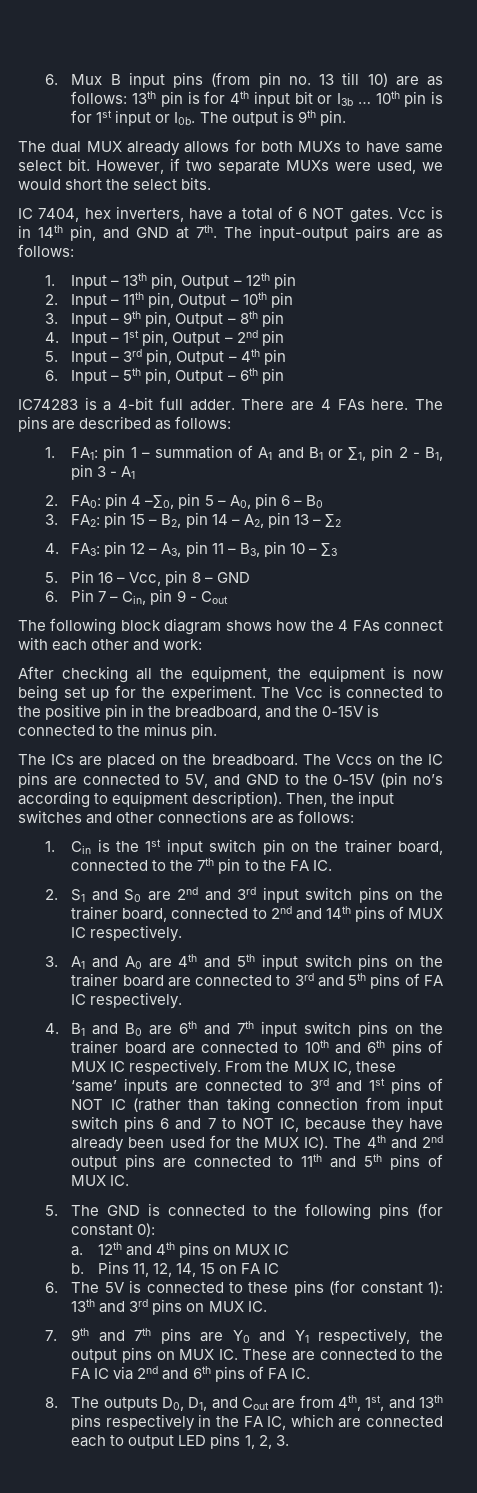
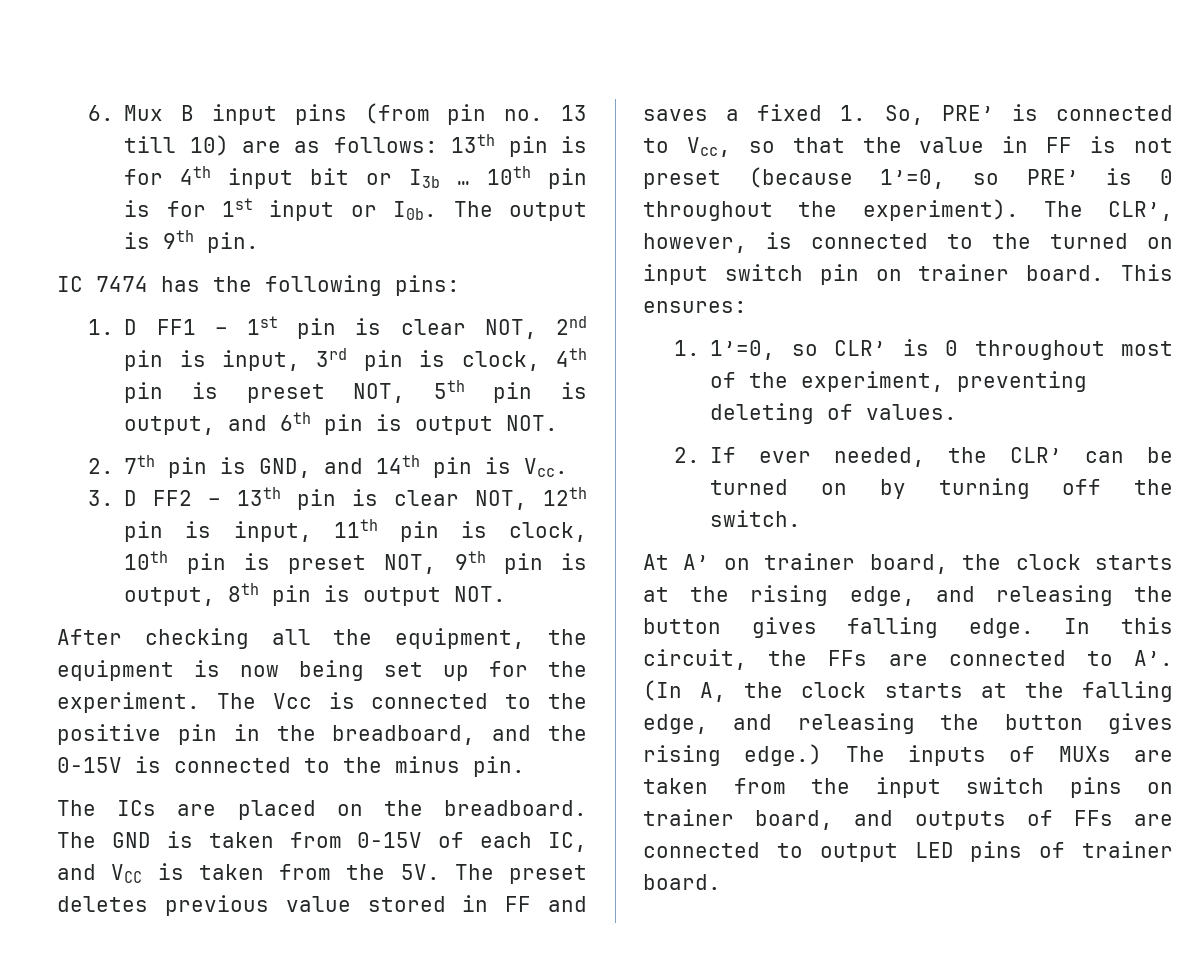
[18,139,444,156] [18,158,443,174] [18,177,212,190] [18,206,443,223] [18,225,443,241] [18,244,74,257] [44,273,296,289] [44,292,293,308] [44,311,284,327] [44,330,284,346] [44,349,286,365] [44,368,284,384] [18,397,444,411] [18,416,232,432] [44,445,443,461] [71,464,136,480] [44,493,323,509] [44,512,341,528] [44,541,337,557] [44,570,250,586] [44,589,228,605] [18,618,444,635] [18,637,203,651] The dual MUX already allows for both MUXs to have same select bit. However, if two separate MUXs were used, we would short the select bits. // IC 7404, hex inverters, have a total of 6 NOT gates. Vcc is in 14th pin, and GND at 7th. The input-output pairs are as follows: // 1. Input – 13th pin, Output – 12th pin // 2. Input – 11th pin, Output – 10th pin // 3. Input – 9th pin, Output – 8th pin // 4. Input – 1st pin, Output – 2nd pin // 5. Input – 3rd pin, Output – 4th pin // 6. Input – 5th pin, Output – 6th pin // IC74283 is a 4-bit full adder. There are 4 FAs here. The pins are described as follows: // 1. FA1: pin 1 – summation of A1 and B1 or ∑1, pin 2 - B1, pin 3 - A1 // 2. FA0: pin 4 –∑0, pin 5 – A0, pin 6 – B0 // 3. FA2: pin 15 – B2, pin 14 – A2, pin 13 – ∑2 // 4. FA3: pin 12 – A3, pin 11 – B3, pin 10 – ∑3 // 5. Pin 16 – Vcc, pin 8 – GND // 6. Pin 7 – Cin, pin 9 - Cout // The following block diagram shows how the 4 FAs connect with each other and work: -> [57,275,460,296] [88,316,588,339] [124,348,587,371] [124,380,587,403] [124,412,559,435] [88,455,569,478] [88,487,588,510] [124,519,587,542] [124,551,587,574] [124,583,507,606] IC 7474 has the following pins: // 1. D FF1 – 1st pin is clear NOT, 2nd pin is input, 3rd pin is clock, 4th pin is preset NOT, 5th pin is output, and 6th pin is output NOT. // 2. 7th pin is GND, and 14th pin is Vcc. // 3. D FF2 – 13th pin is clear NOT, 12th pin is input, 11th pin is clock, 10th pin is preset NOT, 9th pin is output, 8th pin is output NOT.
[335,754,443,765] [18,772,443,788] [18,791,395,808] [18,810,355,824] [44,839,444,855] [71,858,332,874] [44,887,443,903] [71,906,443,922] [71,925,183,942] [44,954,443,970] [71,973,443,989] [71,992,183,1009] [44,1021,443,1037] [71,1040,443,1056] [71,1059,396,1076] [71,1078,443,1094] [71,1097,444,1114] [71,1116,443,1133] [71,1135,444,1152] [71,1154,443,1170] [71,1175,130,1186] [44,1203,444,1220] [71,1223,156,1237] [71,1242,290,1258] [71,1261,280,1277] [44,1280,444,1296] [71,1299,267,1315] [44,1328,443,1345] [71,1347,444,1363] [71,1366,310,1382] [44,1395,444,1411] [71,1414,444,1431] [71,1433,289,1449] Vccs on the IC pins are connected to 5V, and GND to the 0-15V (pin no’s according to equipment description). Then, the input switches and other connections are as follows: // 1. Cin is the 1st input switch pin on the trainer board, connected to the 7th pin to the FA IC. // 2. S1 and S0 are 2nd and 3rd input switch pins on the trainer board, connected to 2nd and 14th pins of MUX IC respectively. // 3. A1 and A0 are 4th and 5th input switch pins on the trainer board are connected to 3rd and 5th pins of FA IC respectively. // 4. B1 and B0 are 6th and 7th input switch pins on the trainer board are connected to 10th and 6th pins of MUX IC respectively. From the MUX IC, these ‘same’ inputs are connected to 3rd and 1st pins of NOT IC (rather than taking connection from input switch pins 6 and 7 to NOT IC, because they have already been used for the MUX IC). The 4th and 2nd output pins are connected to 11th and 5th pins of MUX IC. // 5. The GND is connected to the following pins (for constant 0): // a. 12th and 4th pins on MUX IC // b. Pins 11, 12, 14, 15 on FA IC // 6. The 5V is connected to these pins (for constant 1): 13th and 3rd pins on MUX IC. // 7. 9th and 7th pins are Y0 and Y1 respectively, the output pins on MUX IC. These are connected to the FA IC via 2nd and 6th pins of FA IC. // 8. The outputs D0, D1, and Cout are from 4th, 1st, and 13th pins respectively in the FA IC, which are connected each to output LED pins 1, 2, 3. -> [111,831,587,852] [57,863,587,884] [57,895,587,916] [643,104,1173,125] [643,136,1173,157] [643,167,1173,189] [643,199,1173,221] [643,232,1173,253] [643,264,1173,285] [643,301,747,313] [674,339,1173,360] [710,371,1088,392] [710,403,958,424] [674,447,1173,467] [710,478,1173,499] [710,510,802,527] [643,553,1173,574] [643,585,1173,606] [643,617,1173,638] [643,649,1173,670] [643,680,1173,702] [643,713,1173,734] [643,744,1173,766] [643,777,1173,798] [643,809,1173,830] [643,841,1173,862] [643,874,721,890] GND is taken from 0-15V of each IC, and VCC is taken from the 5V. The preset deletes previous value stored in FF and saves a fixed 1. So, PRE’ is connected to Vcc, so that the value in FF is not preset (because 1’=0, so PRE’ is 0 throughout the experiment). The CLR’, however, is connected to the turned on input switch pin on trainer board. This ensures: // 1. 1’=0, so CLR’ is 0 throughout most of the experiment, preventing deleting of values. // 2. If ever needed, the CLR’ can be turned on by turning off the switch. // At A’ on trainer board, the clock starts at the rising edge, and releasing the button gives falling edge. In this circuit, the FFs are connected to A’. (In A, the clock starts at the falling edge, and releasing the button gives rising edge.) The inputs of MUXs are taken from the input switch pins on trainer board, and outputs of FFs are connected to output LED pins of trainer board.

